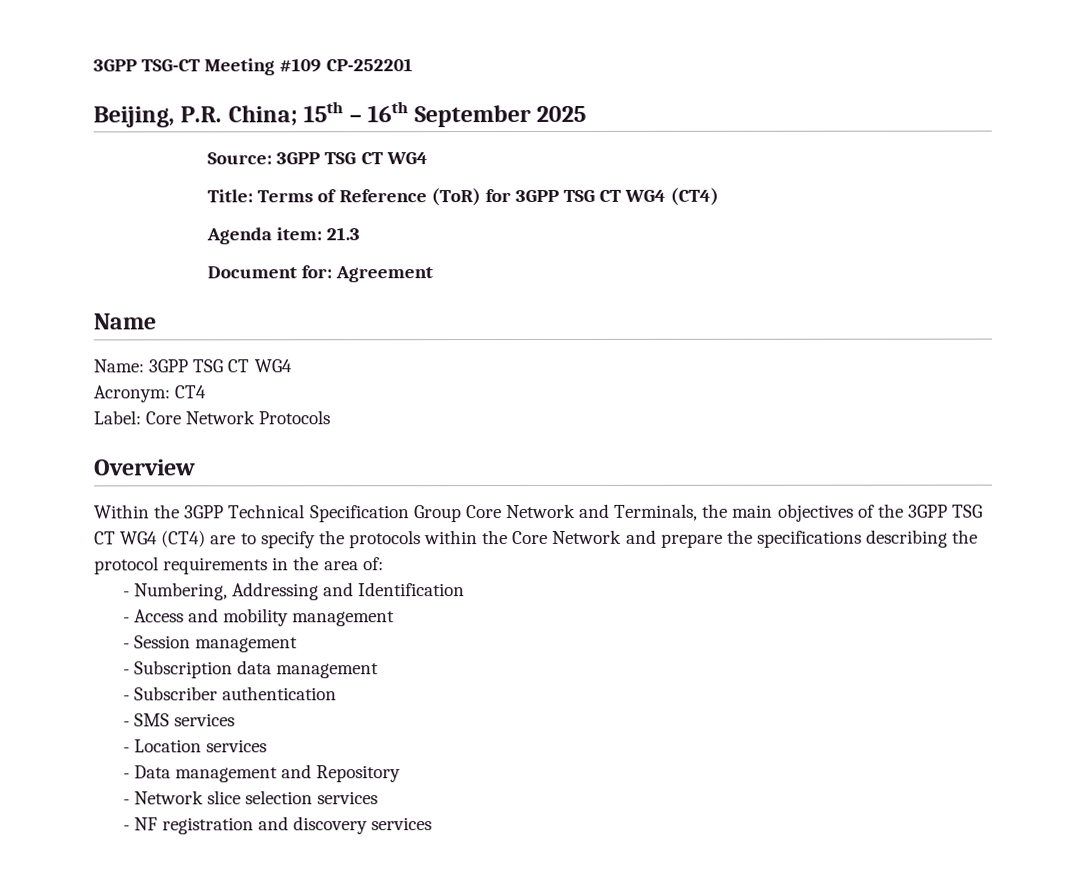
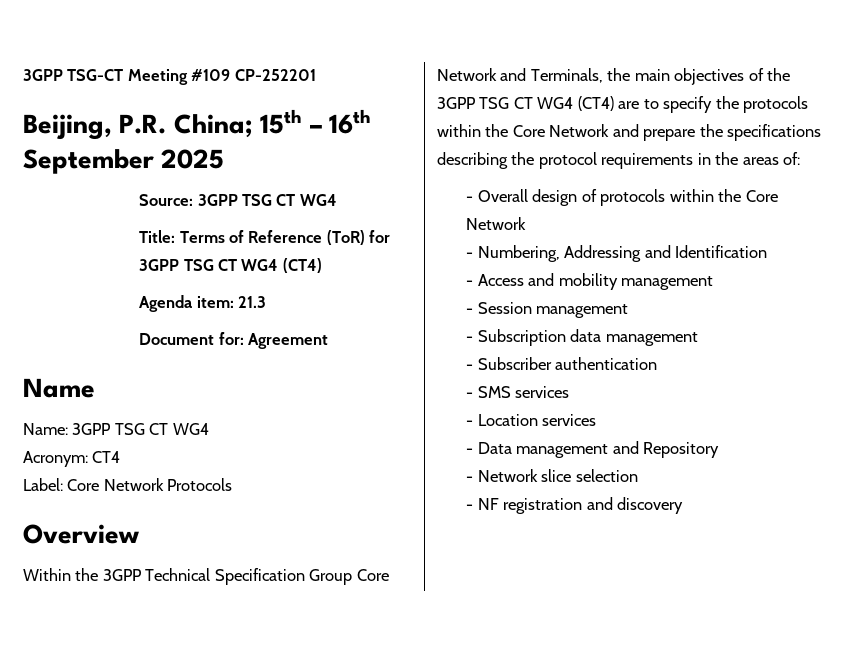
[323,561,359,571] area -> [742,157,779,165] areas
(384, 564) none -> [466,189,778,206] [466,217,527,230] // - Overall design of protocols within the Core Network
[317,791,379,805] services -> (638, 475) none
[371,817,433,831] services -> (684, 505) none

